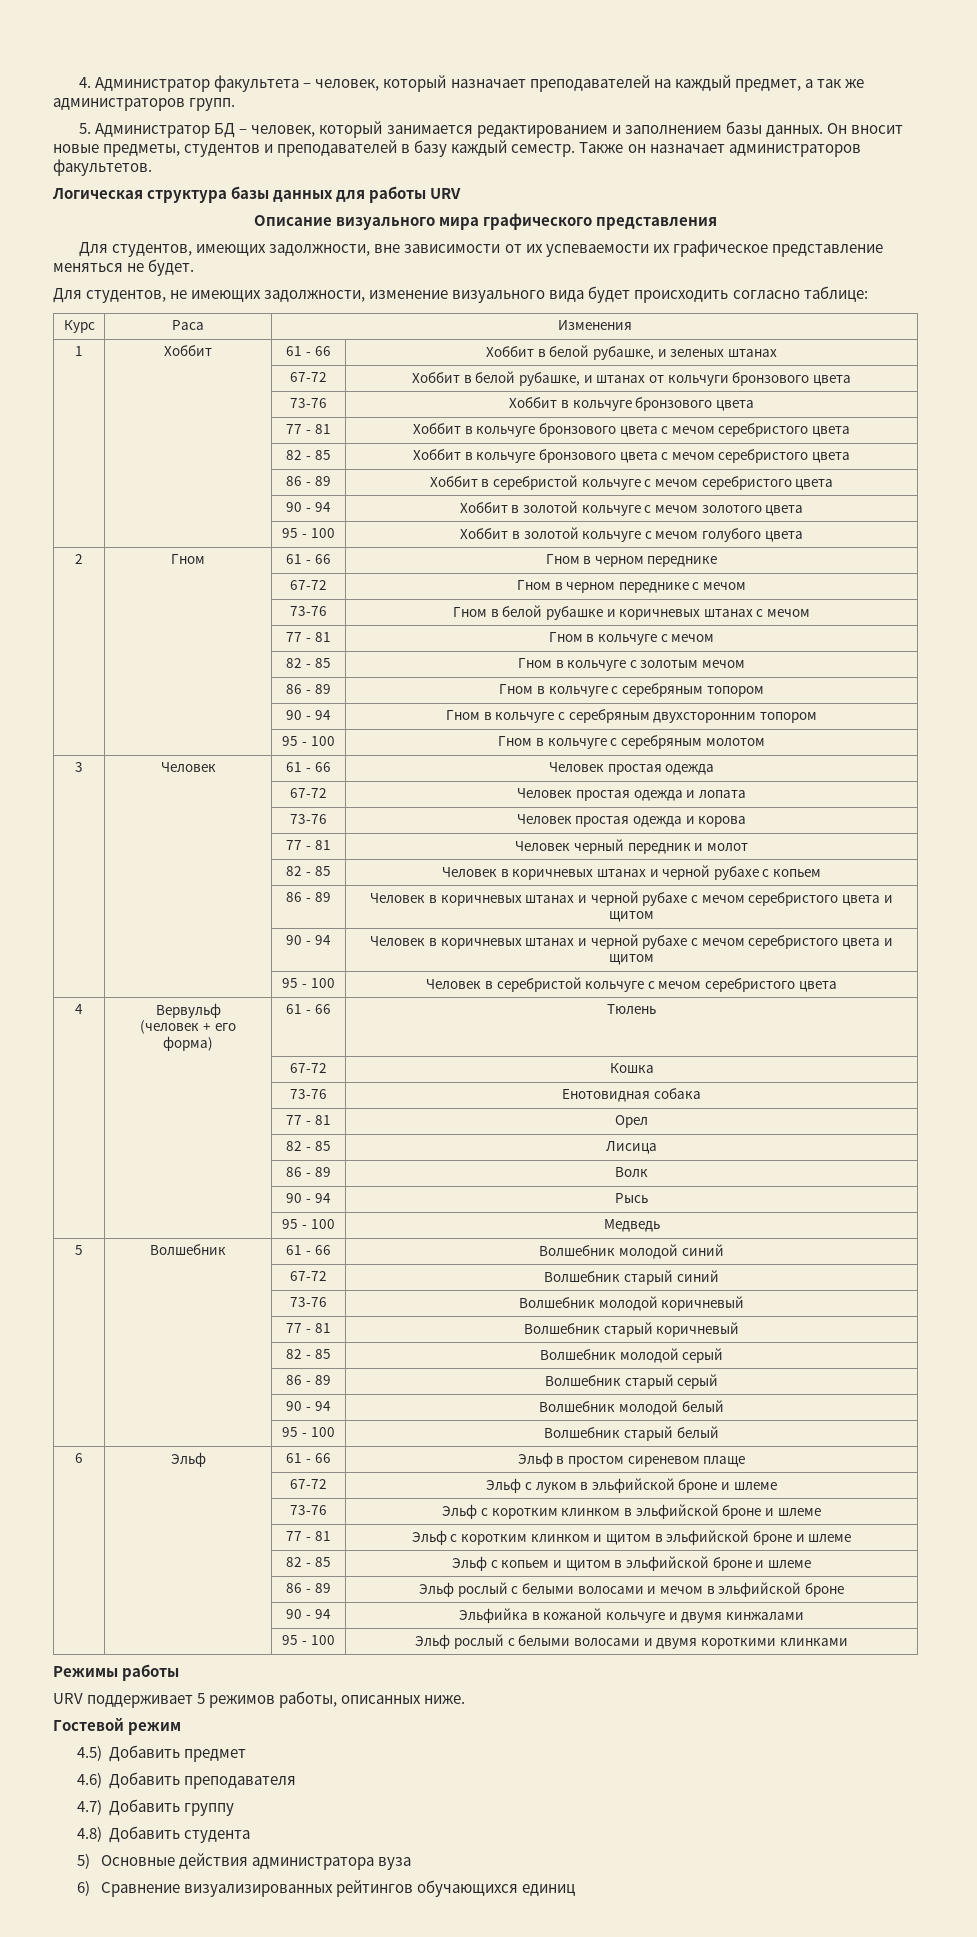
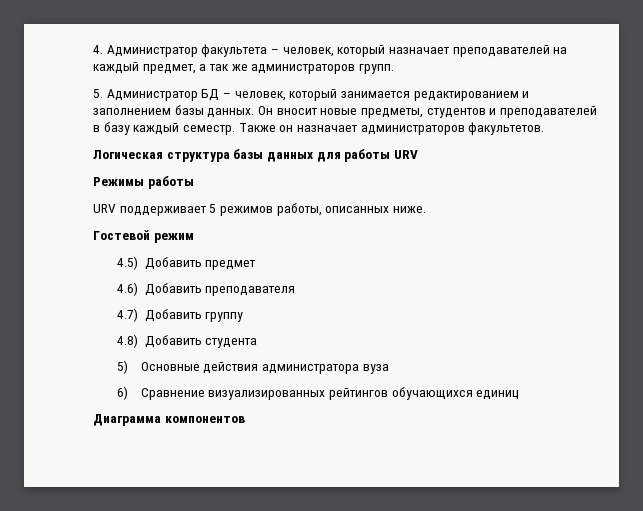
[253,213,718,230] [79,240,883,257] [53,259,195,276] [53,286,868,303] [63,320,95,333] [172,320,204,330] [557,320,632,330] [75,346,83,356] [164,345,212,356] [286,346,331,356] [486,345,777,360] [290,372,327,382] [412,371,851,386] [290,398,327,408] [509,397,754,411] [286,424,331,434] [412,423,851,437] [286,450,331,460] [412,449,851,463] [286,476,331,486] [429,475,834,490] [286,502,331,512] [459,501,804,516] [282,528,335,538] [460,527,803,542] [75,554,83,564] [171,554,205,564] [286,554,331,564] [545,554,718,567] [290,580,327,590] [516,580,747,593] [290,606,327,616] [452,605,811,620] [286,632,331,642] [548,632,715,645] [286,658,331,668] [517,658,746,671] [286,684,331,694] [499,683,764,697] [286,710,331,720] [446,709,817,723] [282,736,335,746] [498,735,765,749] [75,762,83,772] [160,762,216,772] [286,762,331,772] [548,762,715,775] [290,788,327,798] [517,788,746,801] [290,814,327,824] [516,814,747,827] [286,840,331,850] [515,839,748,854] [286,866,331,876] [441,865,822,880] [286,892,331,902] [370,891,893,906] [608,911,654,922] [286,935,331,945] [370,934,893,949] [608,954,654,965] [282,978,335,988] [426,977,837,992] [75,1004,83,1014] [155,1003,221,1018] [140,1020,236,1034] [163,1036,213,1051] [286,1004,331,1014] [606,1004,656,1014] [290,1063,327,1073] [609,1063,654,1073] [290,1089,327,1099] [562,1088,701,1102] [286,1115,331,1125] [614,1115,648,1128] [286,1141,331,1151] [605,1141,657,1154] [286,1167,331,1177] [614,1167,648,1177] [286,1193,331,1203] [614,1193,648,1203] [282,1219,335,1229] [603,1219,660,1232] [75,1245,83,1255] [150,1244,226,1255] [286,1245,331,1255] [539,1244,724,1259] [290,1271,327,1281] [544,1270,719,1285] [290,1297,327,1307] [518,1296,745,1311] [286,1323,331,1333] [523,1322,740,1337] [286,1349,331,1359] [539,1348,724,1363] [286,1375,331,1385] [544,1374,719,1389] [286,1401,331,1411] [539,1400,724,1415] [282,1427,335,1437] [544,1426,719,1441] [75,1453,83,1463] [170,1452,206,1467] [286,1453,331,1463] [517,1452,746,1467] [290,1479,327,1489] [486,1478,777,1493] [290,1505,327,1515] [442,1504,821,1519] [286,1531,331,1541] [411,1530,852,1545] [286,1557,331,1567] [452,1556,811,1571] [286,1583,331,1593] [419,1582,844,1597] [286,1609,331,1619] [459,1608,804,1623] [282,1635,335,1645] [415,1634,848,1649] // Описание визуального мира графического представления // Для студентов, имеющих задолжности, вне зависимости от их успеваемости их графическое представление меняться не будет. // Для студентов, не имеющих задолжности, изменение визуального вида будет происходить согласно таблице: // Курс | Раса | Изменения // 1 | Хоббит | 61 - 66 | Хоббит в белой рубашке, и зеленых штанах // | | 67-72 | Хоббит в белой рубашке, и штанах от кольчуги бронзового цвета // | | 73-76 | Хоббит в кольчуге бронзового цвета // | | 77 - 81 | Хоббит в кольчуге бронзового цвета с мечом серебристого цвета // | | 82 - 85 | Хоббит в кольчуге бронзового цвета с мечом серебристого цвета // | | 86 - 89 | Хоббит в серебристой кольчуге с мечом серебристого цвета // | | 90 - 94 | Хоббит в золотой кольчуге с мечом золотого цвета // | | 95 - 100 | Хоббит в золотой кольчуге с мечом голубого цвета // 2 | Гном | 61 - 66 | Гном в черном переднике // | | 67-72 | Гном в черном переднике с мечом // | | 73-76 | Гном в белой рубашке и коричневых штанах с мечом // | | 77 - 81 | Гном в кольчуге с мечом // | | 82 - 85 | Гном в кольчуге с золотым мечом // | | 86 - 89 | Гном в кольчуге с серебряным топором // | | 90 - 94 | Гном в кольчуге с серебряным двухсторонним топором // | | 95 - 100 | Гном в кольчуге с серебряным молотом // 3 | Человек | 61 - 66 | Человек простая одежда // | | 67-72 | Человек простая одежда и лопата // | | 73-76 | Человек простая одежда и корова // | | 77 - 81 | Человек черный передник и молот // | | 82 - 85 | Человек в коричневых штанах и черной рубахе с копьем // | | 86 - 89 | Человек в коричневых штанах и черной рубахе с мечом серебристого цвета и щитом // | | 90 - 94 | Человек в коричневых штанах и черной рубахе с мечом серебристого цвета и щитом // | | 95 - 100 | Человек в серебристой кольчуге с мечом серебристого цвета // 4 | Вервульф // (человек + его форма) | 61 - 66 | Тюлень // | | 67-72 | Кошка // | | 73-76 | Енотовидная собака // | | 77 - 81 | Орел // | | 82 - 85 | Лисица // | | 86 - 89 | Волк // | | 90 - 94 | Рысь // | | 95 - 100 | Медведь // 5 | Волшебник | 61 - 66 | Волшебник молодой синий // | | 67-72 | Волшебник старый синий // | | 73-76 | Волшебник молодой коричневый // | | 77 - 81 | Волшебник старый коричневый // | | 82 - 85 | Волшебник молодой серый // | | 86 - 89 | Волшебник старый серый // | | 90 - 94 | Волшебник молодой белый // | | 95 - 100 | Волшебник старый белый // 6 | Эльф | 61 - 66 | Эльф в простом сиреневом плаще // | | 67-72 | Эльф с луком в эльфийской броне и шлеме // | | 73-76 | Эльф с коротким клинком в эльфийской броне и шлеме // | | 77 - 81 | Эльф с коротким клинком и щитом в эльфийской броне и шлеме // | | 82 - 85 | Эльф с копьем и щитом в эльфийской броне и шлеме // | | 86 - 89 | Эльф рослый с белыми волосами и мечом в эльфийской броне // | | 90 - 94 | Эльфийка в кожаной кольчуге и двумя кинжалами // | | 95 - 100 | Эльф рослый с белыми волосами и двумя короткими клинками -> (418, 154) none
(575, 1890) none -> [93,414,245,426] // Диаграмма компонентов

